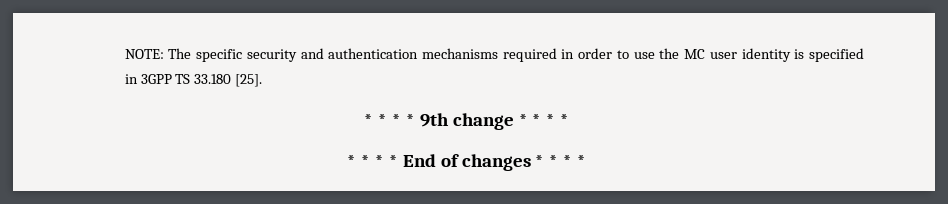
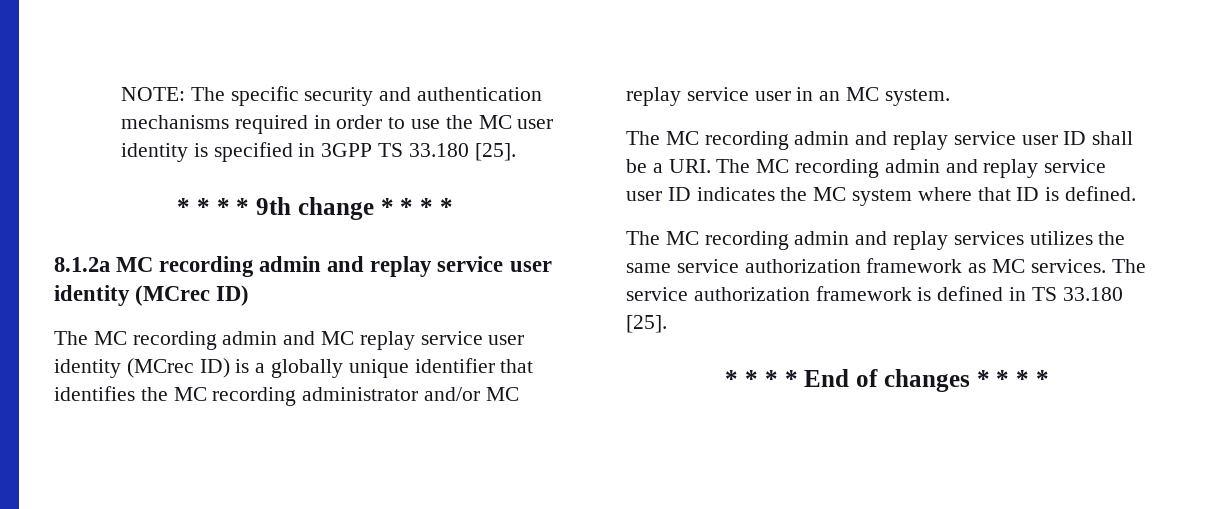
(570, 120) none -> [54,256,552,277] [54,285,250,306] [54,331,525,350] [54,358,534,378] [54,386,519,406] [626,87,950,106] [626,131,1134,150] [626,159,1107,178] [626,186,1137,206] [626,231,1126,250] [626,258,1146,273] [626,286,1123,301] [626,315,667,333] // 8.1.2a MC recording admin and replay service user identity (MCrec ID) // The MC recording admin and MC replay service user identity (MCrec ID) is a globally unique identifier that identifies the MC recording administrator and/or MC replay service user in an MC system. // The MC recording admin and replay service user ID shall be a URI. The MC recording admin and replay service user ID indicates the MC system where that ID is defined. // The MC recording admin and replay services utilizes the same service authorization framework as MC services. The service authorization framework is defined in TS 33.180 [25].

